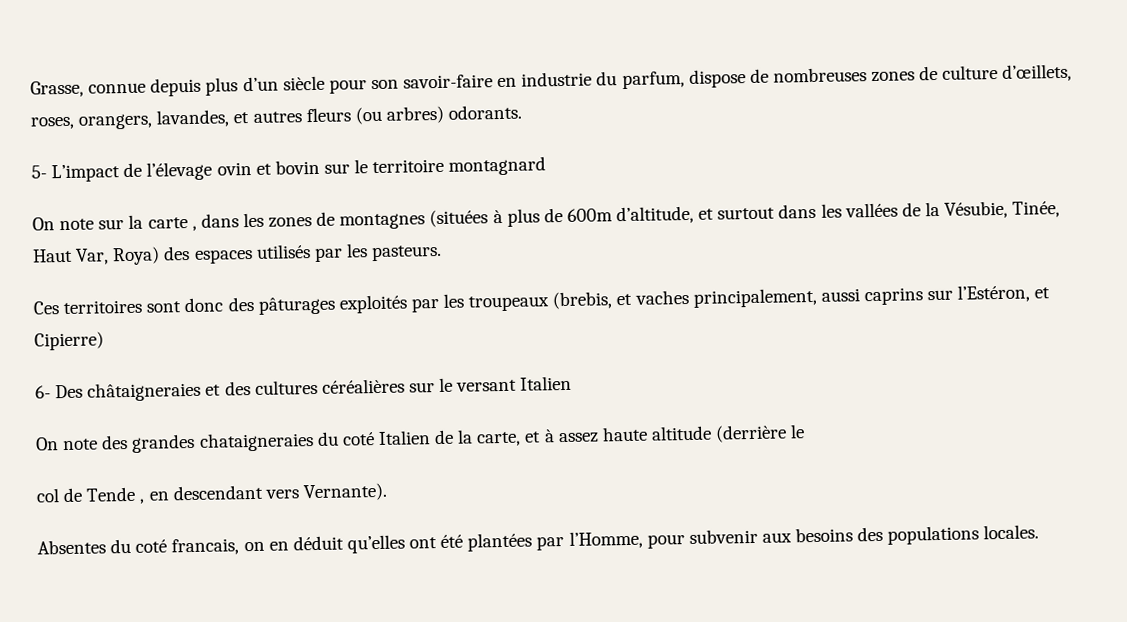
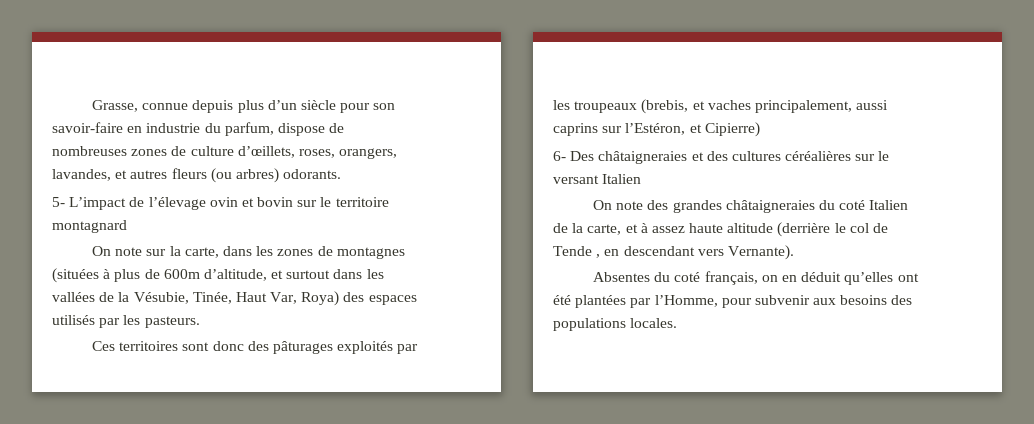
[147,217,197,231] carte , -> [184,247,219,258] carte,
[198,432,314,452] chataigneraies -> [725,200,815,213] châtaigneraies
(806, 431) // -> (846, 228) none
[171,538,240,556] francais, -> [704,271,758,285] français,

